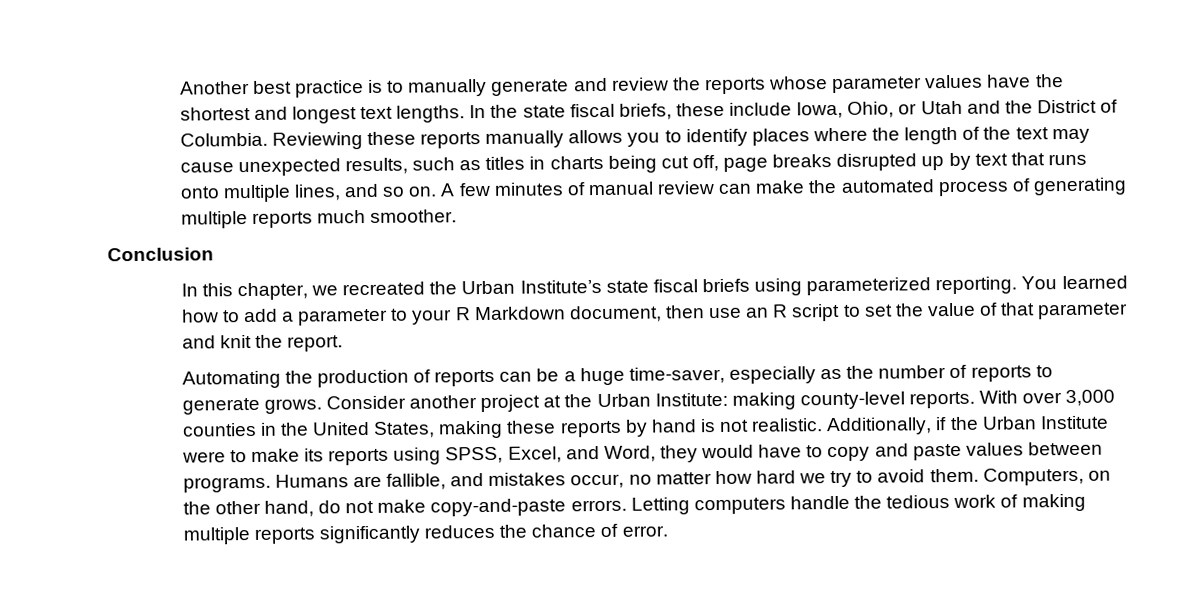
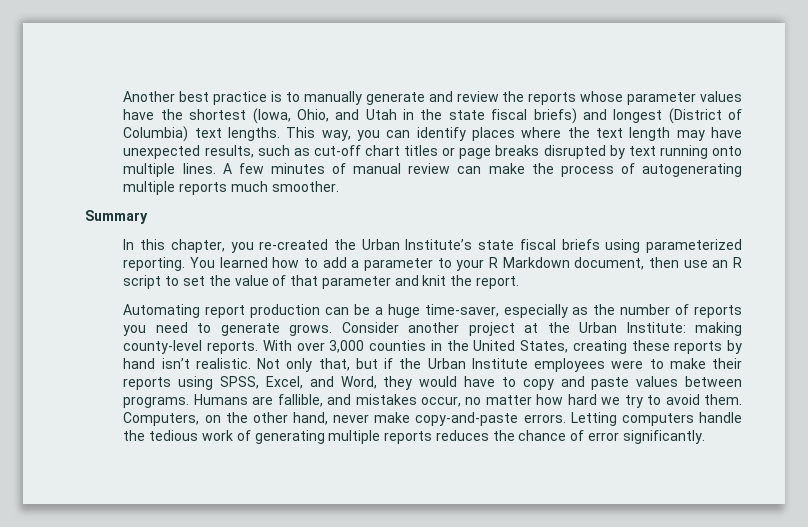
[253,99,1119,124] [179,126,1090,150] [179,154,719,177] and longest text lengths. In the state fiscal briefs, these include Iowa, Ohio, or Utah and the District of Columbia. Reviewing these reports manually allows you to identify places where the length of the text may cause unexpected results, such as titles in charts being cut off, -> [252,108,742,124] [123,126,742,142] [123,145,456,159] (Iowa, Ohio, and Utah in the state fiscal briefs) and longest (District of Columbia) text lengths. This way, you can identify places where the text length may have unexpected results, such as cut-off chart titles or
[921,156,945,171] up -> (606, 152) none
[1010,152,1087,166] [179,183,438,203] that runs onto multiple lines, and so on. -> [659,145,743,159] [123,163,216,177] running onto multiple lines.
[840,179,935,193] automated -> (554, 168) none
[1032,177,1127,196] generating -> [642,163,742,177] autogenerating
[106,247,214,262] Conclusion -> [85,210,149,224] Summary
[310,281,426,296] we recreated -> [230,239,329,253] you re-created
[284,369,496,388] the production of reports -> [205,304,321,318] report production
(1032, 373) none -> [123,322,188,336] you need
[438,420,504,439] making -> [572,340,627,354] creating
[699,417,933,436] is not realistic. Additionally, -> [161,358,378,372] isn’t realistic. Not only that, but
(1109, 422) none -> [534,358,606,372] employees
[303,448,324,462] its -> [711,358,742,369] their
[317,500,375,514] do not -> [333,414,370,423] never
[1021,493,1086,512] [182,525,421,545] making multiple reports significantly -> [254,430,433,444] generating multiple reports
[621,525,668,537] error. -> [588,430,705,444] error significantly.

